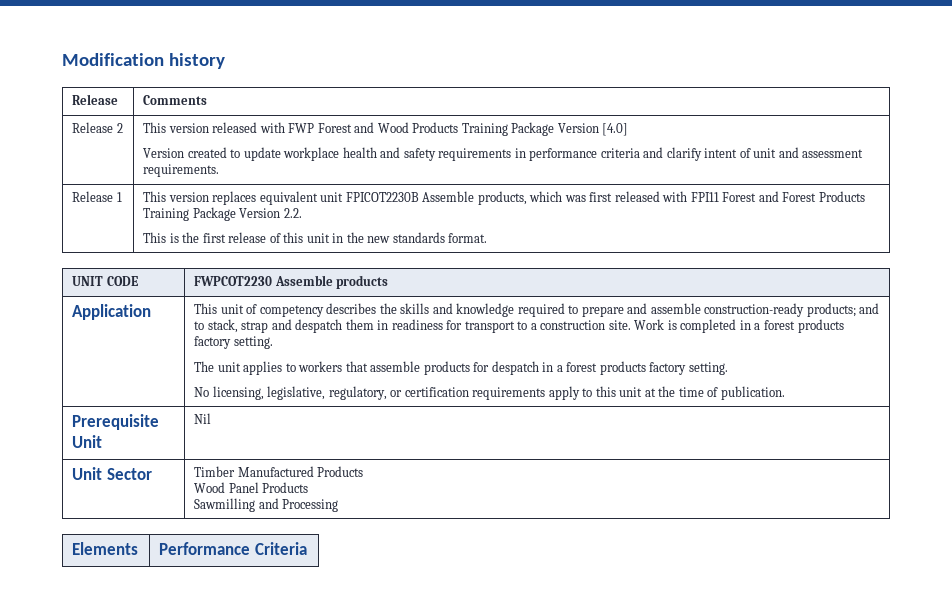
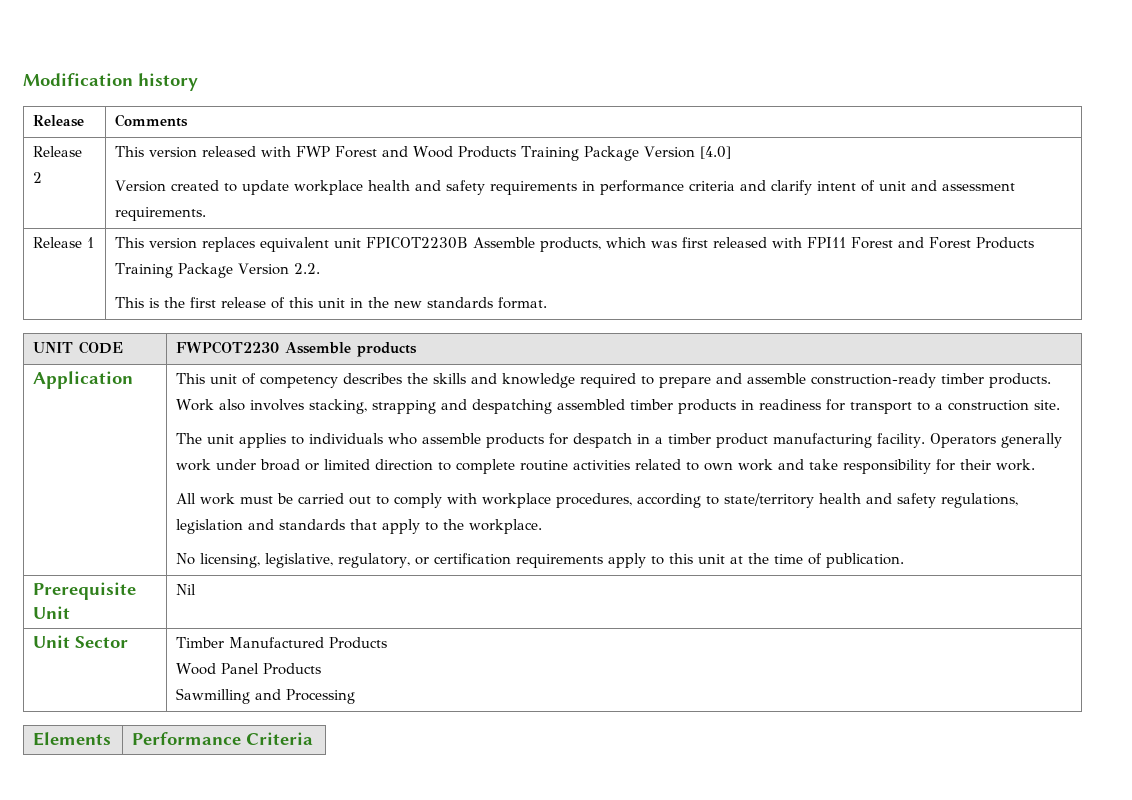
[806,303,880,317] [194,319,374,333] products; and to stack, strap and despatch them -> [941,373,1052,388] [176,399,737,414] timber products. Work also involves stacking, strapping and despatching assembled timber products
[634,319,844,333] [194,336,273,349] Work is completed in a forest products factory setting. -> (1061, 405) none
[298,361,368,372] workers that -> [309,433,418,445] individuals who
[566,361,728,375] forest products factory setting. -> [668,433,1063,448] [176,459,1036,474] [176,493,1019,508] [176,519,543,534] timber product manufacturing facility. Operators generally work under broad or limited direction to complete routine activities related to own work and take responsibility for their work. // All work must be carried out to comply with workplace procedures, according to state/territory health and safety regulations, legislation and standards that apply to the workplace.

